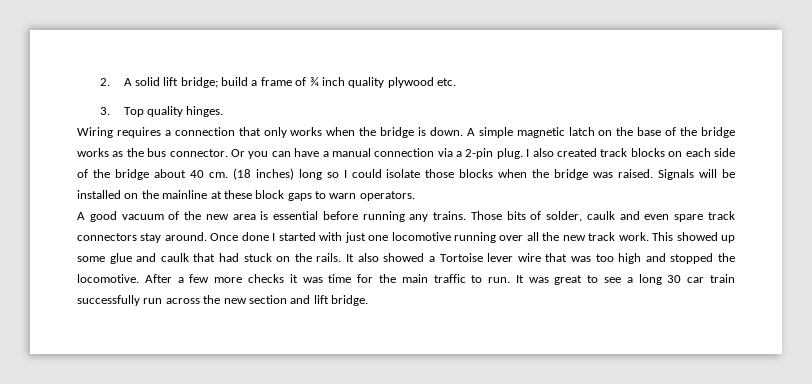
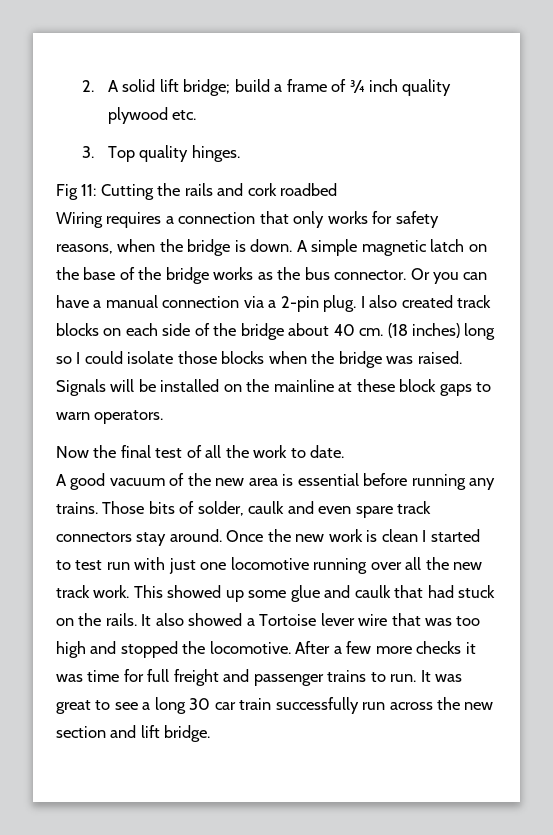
(224, 111) none -> [56,183,338,200] // Fig 11: Cutting the rails and cork roadbed
(323, 131) none -> [372,211,439,228] [56,244,113,254] for safety reasons,
(415, 196) none -> [56,445,345,458] // Now the final test of all the work to date.
[241,232,316,241] done I started -> [267,529,480,542] [56,560,130,570] the new work is clean I started to test run
[378,274,466,283] the main traffic -> [147,669,367,686] full freight and passenger trains

